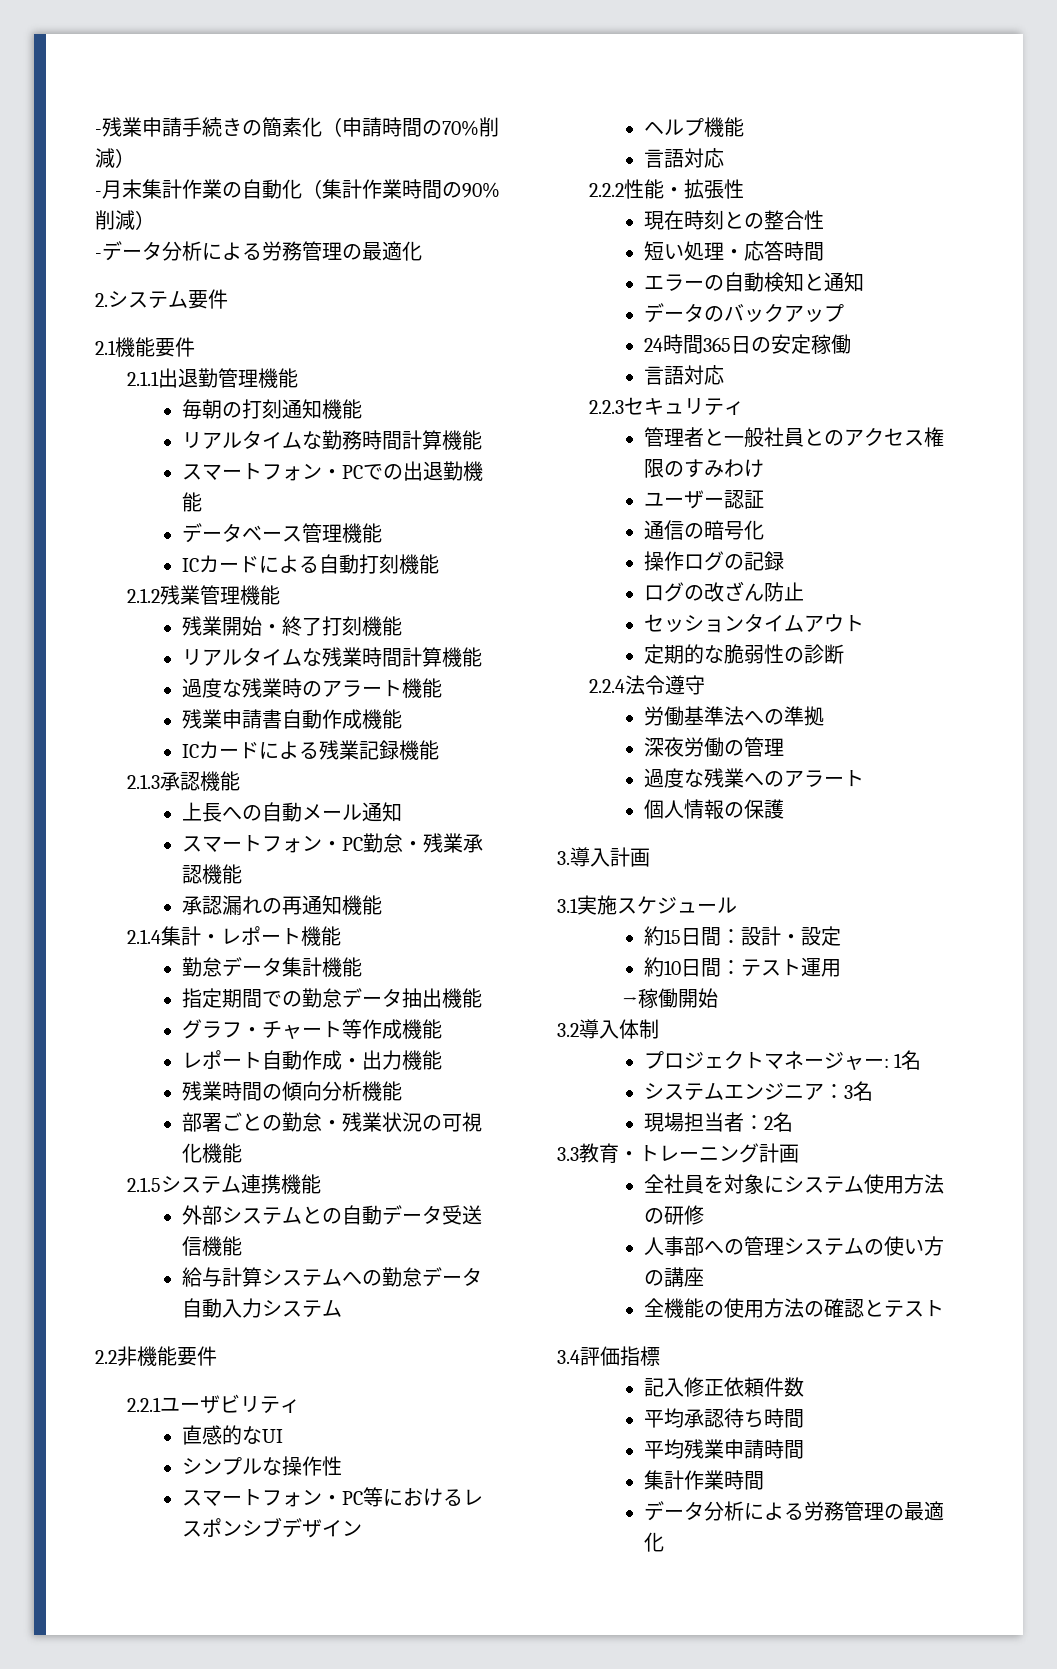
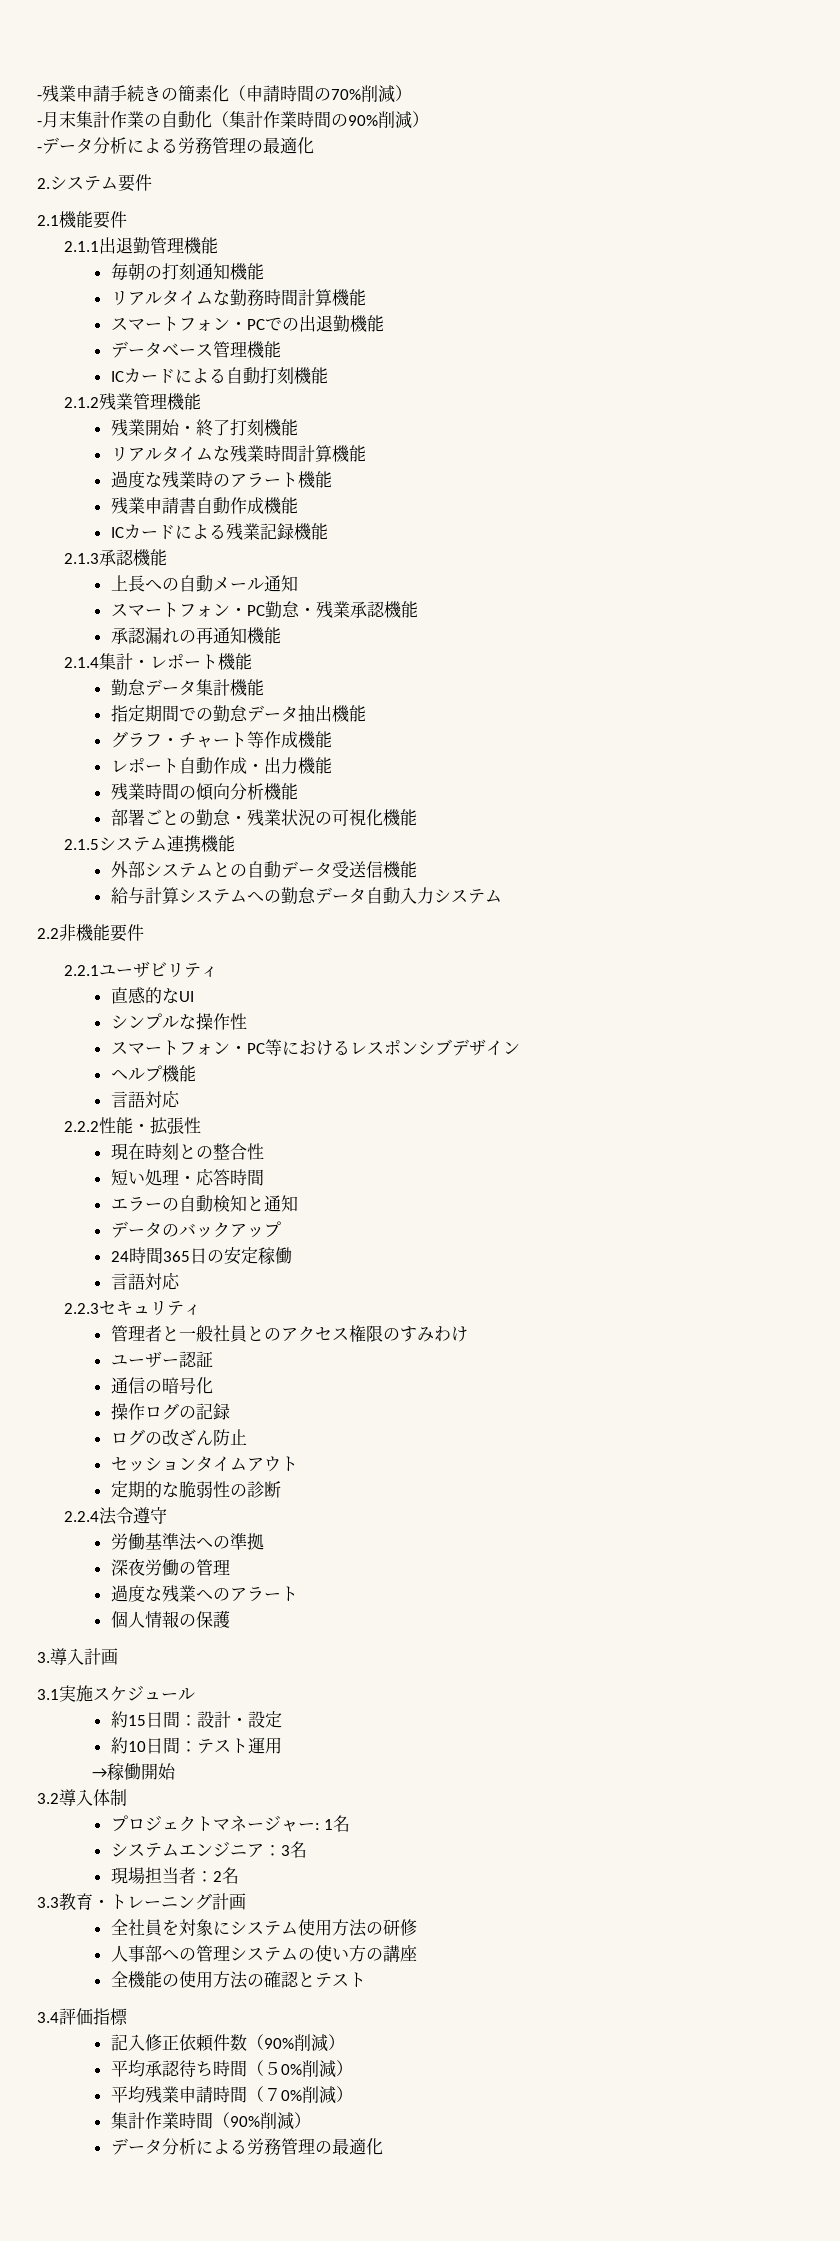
(804, 1387) none -> [246,2034,345,2052] （90%削減）
(804, 1418) none -> [246,2060,353,2078] （５0%削減）
[643,1470,764,1490] // 集計作業時間 -> [246,2086,353,2104] [110,2112,311,2130] （７0%削減） // 集計作業時間（90%削減）

